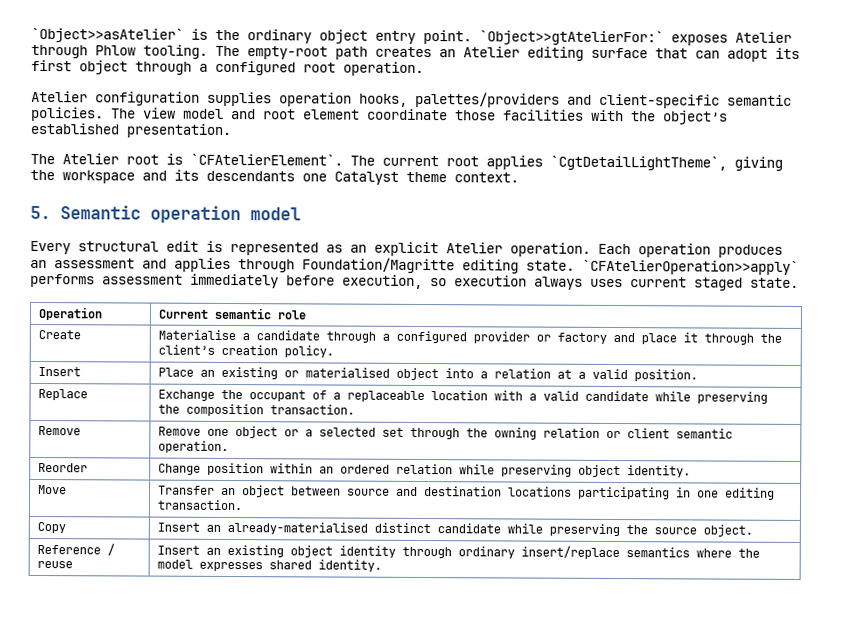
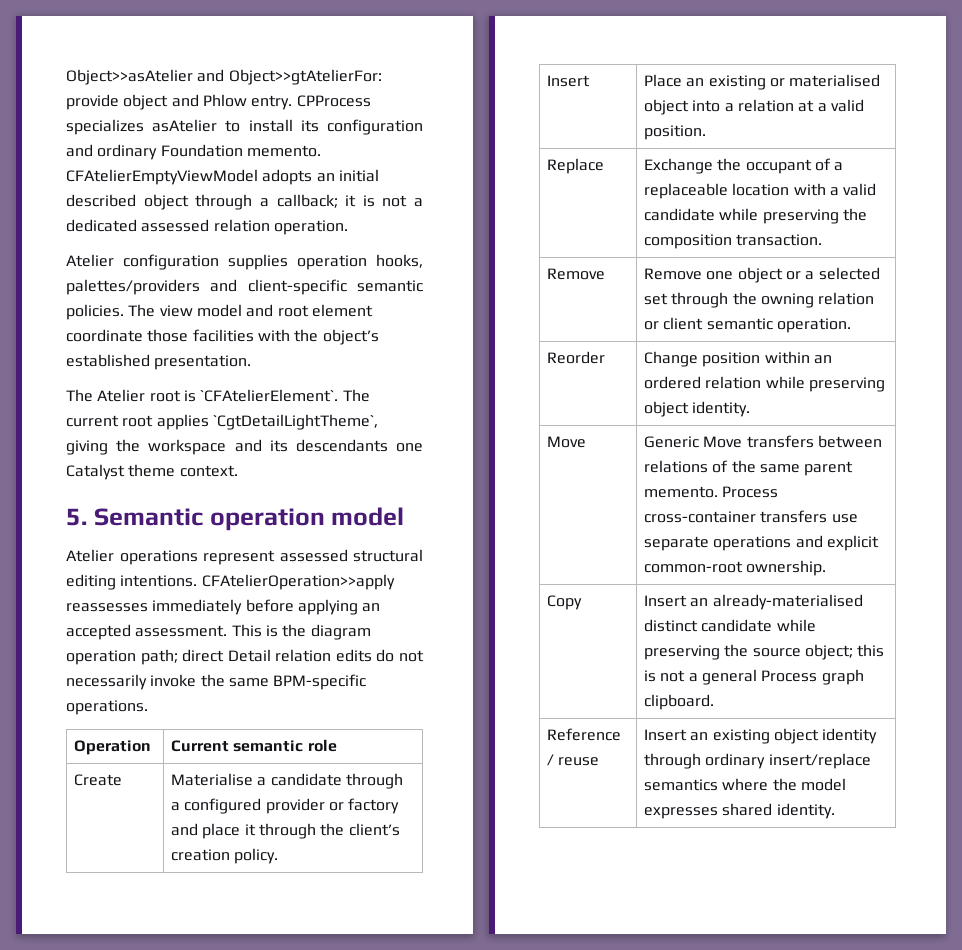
[31,27,792,46] [31,44,800,62] [31,59,336,76] `Object>>asAtelier` is the ordinary object entry point. `Object>>gtAtelierFor:` exposes Atelier through Phlow tooling. The empty-root path creates an Atelier editing surface that can adopt its first object through a configured root -> [66,69,382,85] [66,94,371,110] [66,119,424,135] [66,144,321,160] [66,169,379,185] [66,194,423,210] [66,219,270,232] Object>>asAtelier and Object>>gtAtelierFor: provide object and Phlow entry. CPProcess specializes asAtelier to install its configuration and ordinary Foundation memento. CFAtelierEmptyViewModel adopts an initial described object through a callback; it is not a dedicated assessed relation
[30,240,783,258] [30,257,799,275] [30,273,799,291] Every structural edit is represented as an explicit Atelier operation. Each operation produces an assessment and applies through Foundation/Magritte editing state. `CFAtelierOperation>>apply` performs assessment immediately before execution, so execution always uses current staged state. -> [66,549,423,565] [66,574,395,590] [66,599,381,615] [66,624,371,640] [66,649,424,665] [66,674,367,690] [66,700,148,715] Atelier operations represent assessed structural editing intentions. CFAtelierOperation>>apply reassesses immediately before applying an accepted assessment. This is the diagram operation path; direct Detail relation edits do not necessarily invoke the same BPM-specific operations.
[158,485,776,500] [157,499,244,511] Transfer an object between source and destination locations participating in one editing transaction. -> [643,435,882,448] [643,460,854,476] [643,486,779,498] [643,510,858,523] [643,535,879,551] [643,560,827,576] Generic Move transfers between relations of the same parent memento. Process cross-container transfers use separate operations and explicit common-root ownership.
[703,524,754,537] object. -> [804,644,885,660] [643,669,864,685] [643,694,714,710] object; this is not a general Process graph clipboard.

